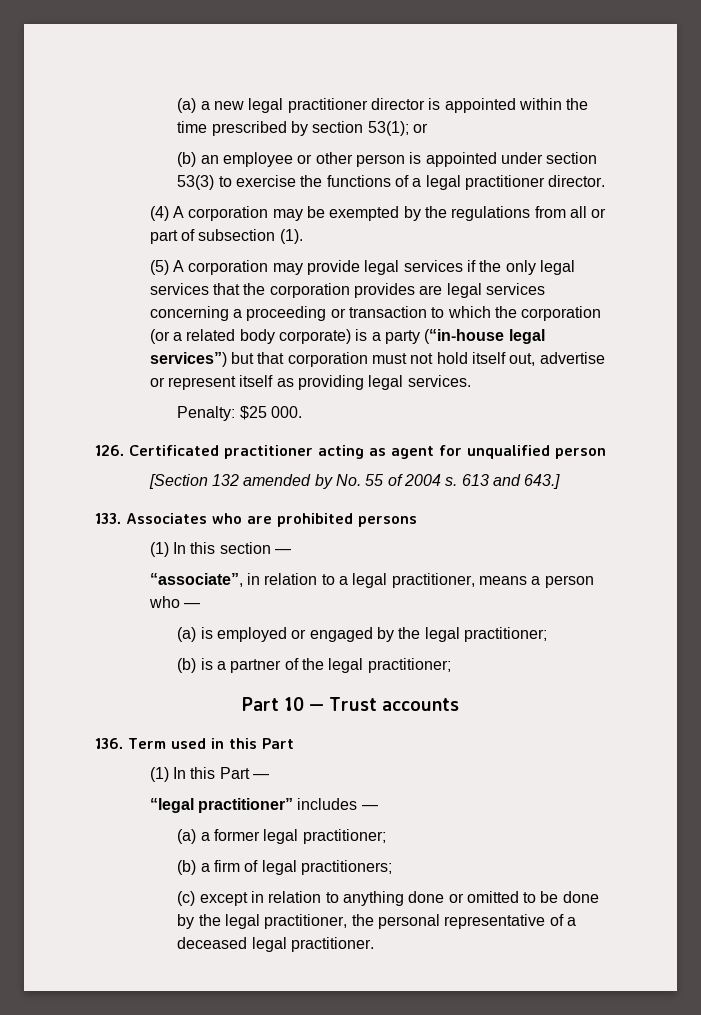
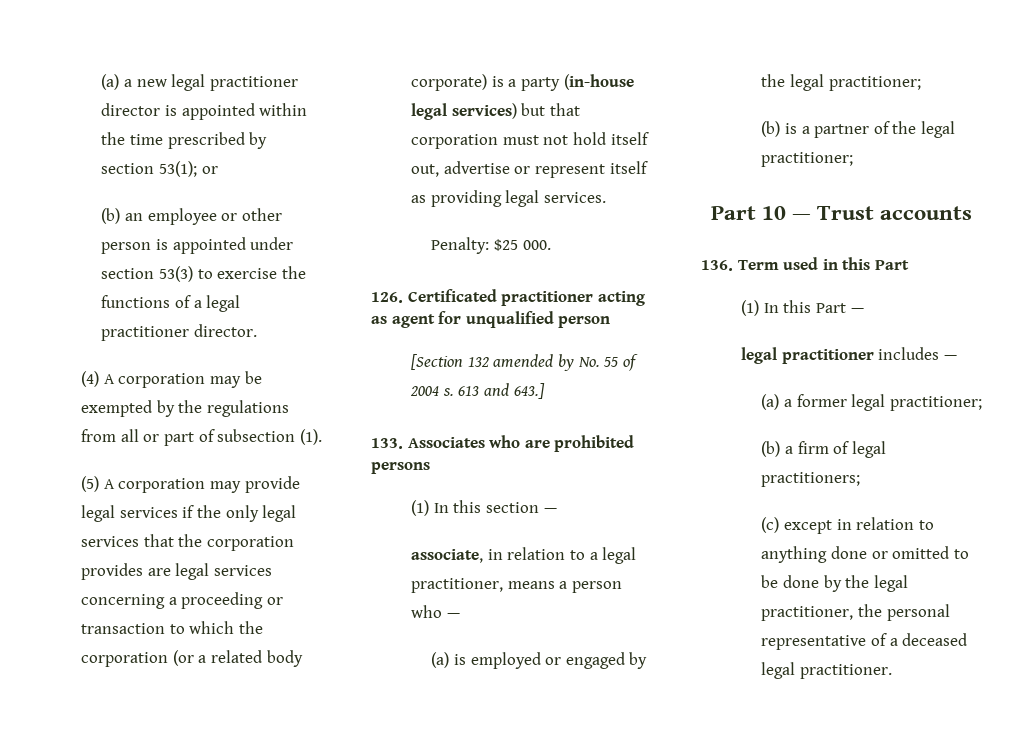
[424,329,545,344] [149,352,227,367] (“in-house legal services”) -> [563,74,634,90] [411,103,517,120] (in-house legal services)
[149,573,243,587] “associate”, -> [411,549,484,563] associate,
[149,798,294,813] “legal practitioner” -> [741,347,874,364] legal practitioner

